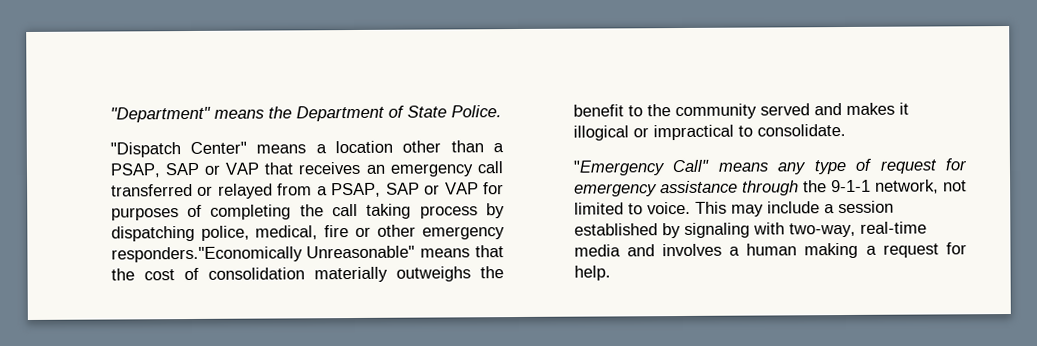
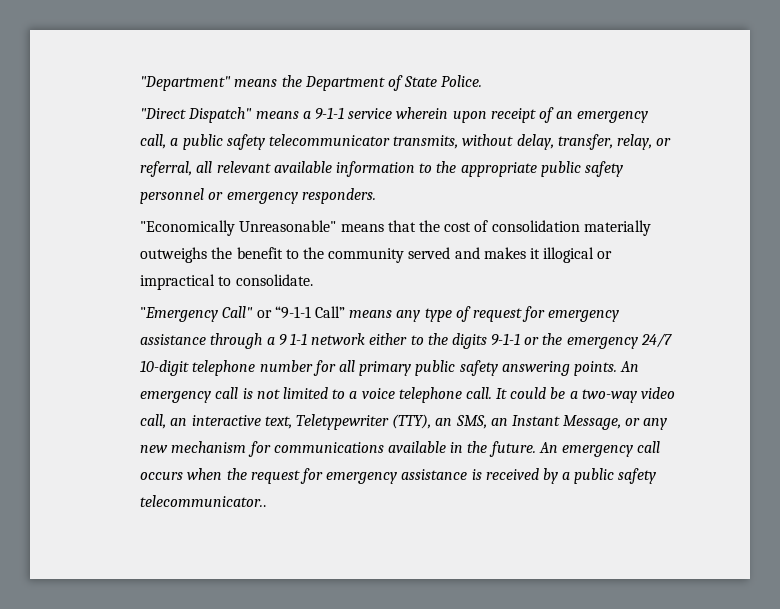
[109,140,504,158] [109,161,505,178] [110,182,504,199] [110,203,505,221] [110,224,506,242] [110,246,303,263] "Dispatch Center" means a location other than a PSAP, SAP or VAP that receives an emergency call transferred or relayed from a PSAP, SAP or VAP for purposes of completing the call taking process by dispatching police, medical, fire or other emergency responders."Economically -> [140,107,649,123] [140,134,672,150] [140,161,623,177] [140,188,376,204] [140,220,236,236] "Direct Dispatch" means a 9-1-1 service wherein upon receipt of an emergency call, a public safety telecommunicator transmits, without delay, transfer, relay, or referral, all relevant available information to the appropriate public safety personnel or emergency responders. // "Economically
(710, 166) none -> [256,306,345,319] or “9-1-1 Call”
[802,179,967,194] [573,200,894,217] [573,221,927,239] [573,242,968,259] [573,265,611,281] the 9-1-1 network, not limited to voice. This may include a session established by signaling with two-way, real-time media and involves a human making a request for help. -> [266,333,672,349] [140,360,640,376] [140,387,675,403] [140,414,668,430] [140,441,661,457] [140,468,657,484] [140,495,267,507] a 9 1-1 network either to the digits 9-1-1 or the emergency 24/7 10-digit telephone number for all primary public safety answering points. An emergency call is not limited to a voice telephone call. It could be a two-way video call, an interactive text, Teletypewriter (TTY), an SMS, an Instant Message, or any new mechanism for communications available in the future. An emergency call occurs when the request for emergency assistance is received by a public safety telecommunicator..

